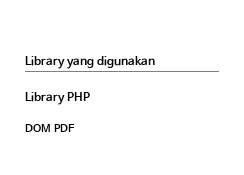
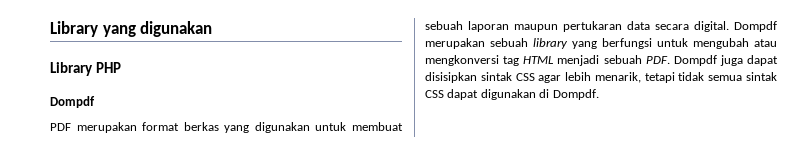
[25,124,75,132] DOM PDF -> [50,96,95,108] [50,122,403,133] [425,21,777,32] [425,38,777,49] [425,55,778,66] [425,72,777,83] [425,89,599,100] Dompdf // PDF merupakan format berkas yang digunakan untuk membuat sebuah laporan maupun pertukaran data secara digital. Dompdf merupakan sebuah library yang berfungsi untuk mengubah atau mengkonversi tag HTML menjadi sebuah PDF. Dompdf juga dapat disisipkan sintak CSS agar lebih menarik, tetapi tidak semua sintak CSS dapat digunakan di Dompdf.

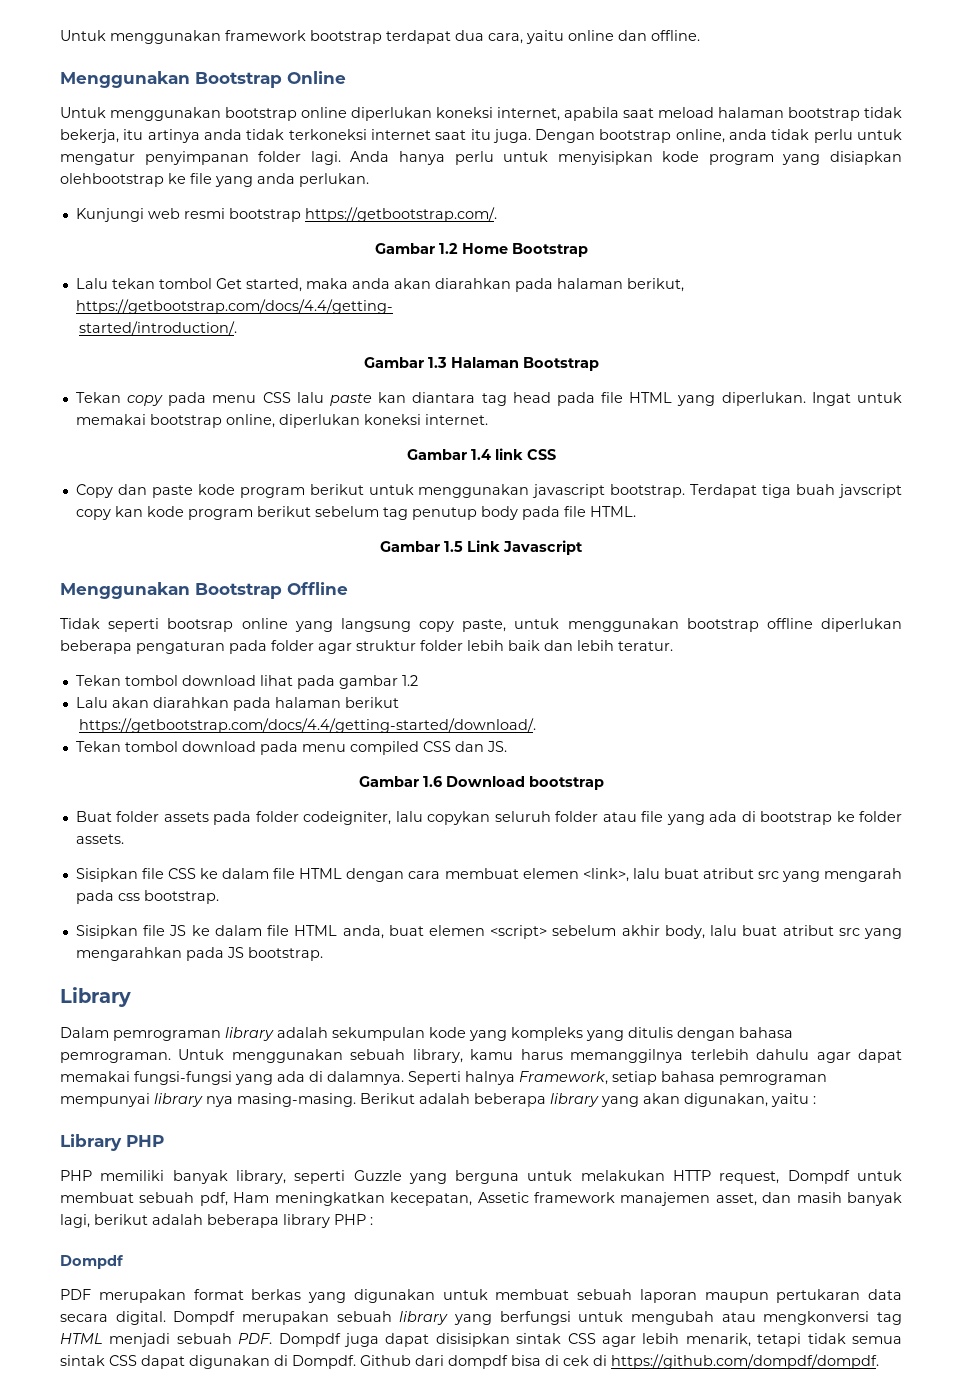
[50,21,213,37] [50,62,121,76] Library yang digunakan // Library PHP -> [60,30,700,44] [60,71,346,88] [60,107,902,121] [60,129,902,143] [60,151,902,165] [60,173,369,187] [75,207,497,222] [374,243,588,257] [75,278,684,292] [75,299,393,314] [79,321,238,335] [363,357,599,371] [75,392,902,406] [75,414,488,428] [406,448,556,460] [75,484,903,498] [75,506,636,520] [380,540,583,555] [60,582,348,599] [60,618,902,632] [60,640,673,654] [75,675,418,689] [75,697,399,711] [79,718,537,733] [75,741,507,755] [358,776,604,790] [75,811,903,825] [75,834,124,844] [75,868,902,882] [75,890,219,904] [75,925,903,939] [75,947,323,961] [60,987,131,1007] [60,1027,793,1041] [60,1049,902,1063] [60,1071,827,1085] [60,1093,816,1107] [60,1134,164,1151] [60,1170,902,1184] [60,1192,902,1206] [60,1214,373,1228] Untuk menggunakan framework bootstrap terdapat dua cara, yaitu online dan offline. // Menggunakan Bootstrap Online // Untuk menggunakan bootstrap online diperlukan koneksi internet, apabila saat meload halaman bootstrap tidak bekerja, itu artinya anda tidak terkoneksi internet saat itu juga. Dengan bootstrap online, anda tidak perlu untuk mengatur penyimpanan folder lagi. Anda hanya perlu untuk menyisipkan kode program yang disiapkan olehbootstrap ke file yang anda perlukan. // Kunjungi web resmi bootstrap https://getbootstrap.com/. // Gambar 1.2 Home Bootstrap // Lalu tekan tombol Get started, maka anda akan diarahkan pada halaman berikut, https://getbootstrap.com/docs/4.4/getting- // started/introduction/. // Gambar 1.3 Halaman Bootstrap // Tekan copy pada menu CSS lalu paste kan diantara tag head pada file HTML yang diperlukan. Ingat untuk memakai bootstrap online, diperlukan koneksi internet. // Gambar 1.4 link CSS // Copy dan paste kode program berikut untuk menggunakan javascript bootstrap. Terdapat tiga buah javscript copy kan kode program berikut sebelum tag penutup body pada file HTML. // Gambar 1.5 Link Javascript // Menggunakan Bootstrap Offline // Tidak seperti bootsrap online yang langsung copy paste, untuk menggunakan bootstrap offline diperlukan beberapa pengaturan pada folder agar struktur folder lebih baik dan lebih teratur. // Tekan tombol download lihat pada gambar 1.2 // Lalu akan diarahkan pada halaman berikut // https://getbootstrap.com/docs/4.4/getting-started/download/. // Tekan tombol download pada menu compiled CSS dan JS. // Gambar 1.6 Download bootstrap // Buat folder assets pada folder codeigniter, lalu copykan seluruh folder atau file yang ada di bootstrap ke folder assets. // Sisipkan file CSS ke dalam file HTML dengan cara membuat elemen <link>, lalu buat atribut src yang mengarah pada css bootstrap. // Sisipkan file JS ke dalam file HTML anda, buat elemen <script> sebelum akhir body, lalu buat atribut src yang mengarahkan pada JS bootstrap. // Library // Dalam pemrograman library adalah sekumpulan kode yang kompleks yang ditulis dengan bahasa pemrograman. Untuk menggunakan sebuah library, kamu harus memanggilnya terlebih dahulu agar dapat memakai fungsi-fungsi yang ada di dalamnya. Seperti halnya Framework, setiap bahasa pemrograman mempunyai library nya masing-masing. Berikut adalah beberapa library yang akan digunakan, yaitu : // Library PHP // PHP memiliki banyak library, seperti Guzzle yang berguna untuk melakukan HTTP request, Dompdf untuk membuat sebuah pdf, Ham meningkatkan kecepatan, Assetic framework manajemen asset, dan masih banyak lagi, berikut adalah beberapa library PHP :
(599, 94) none -> [360,1354,879,1369] Github dari dompdf bisa di cek di https://github.com/dompdf/dompdf.

